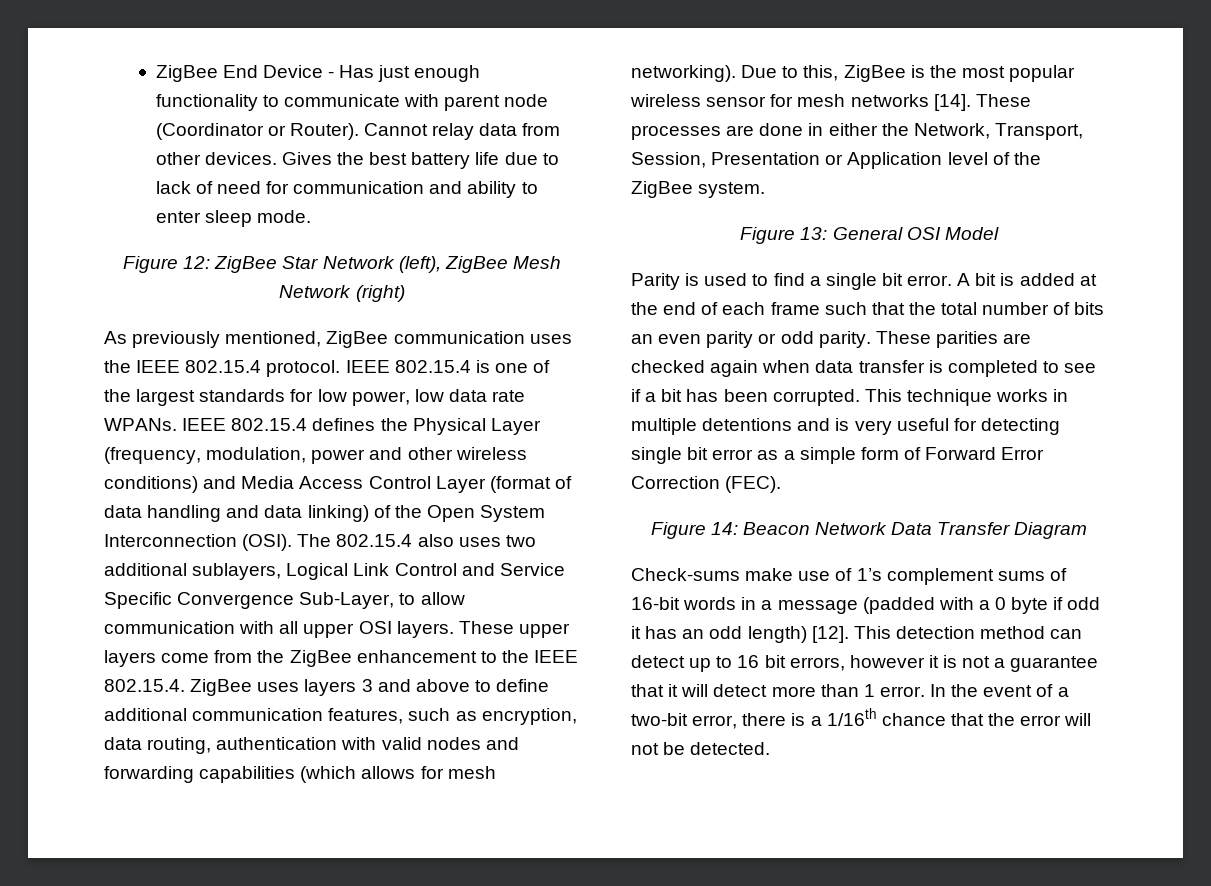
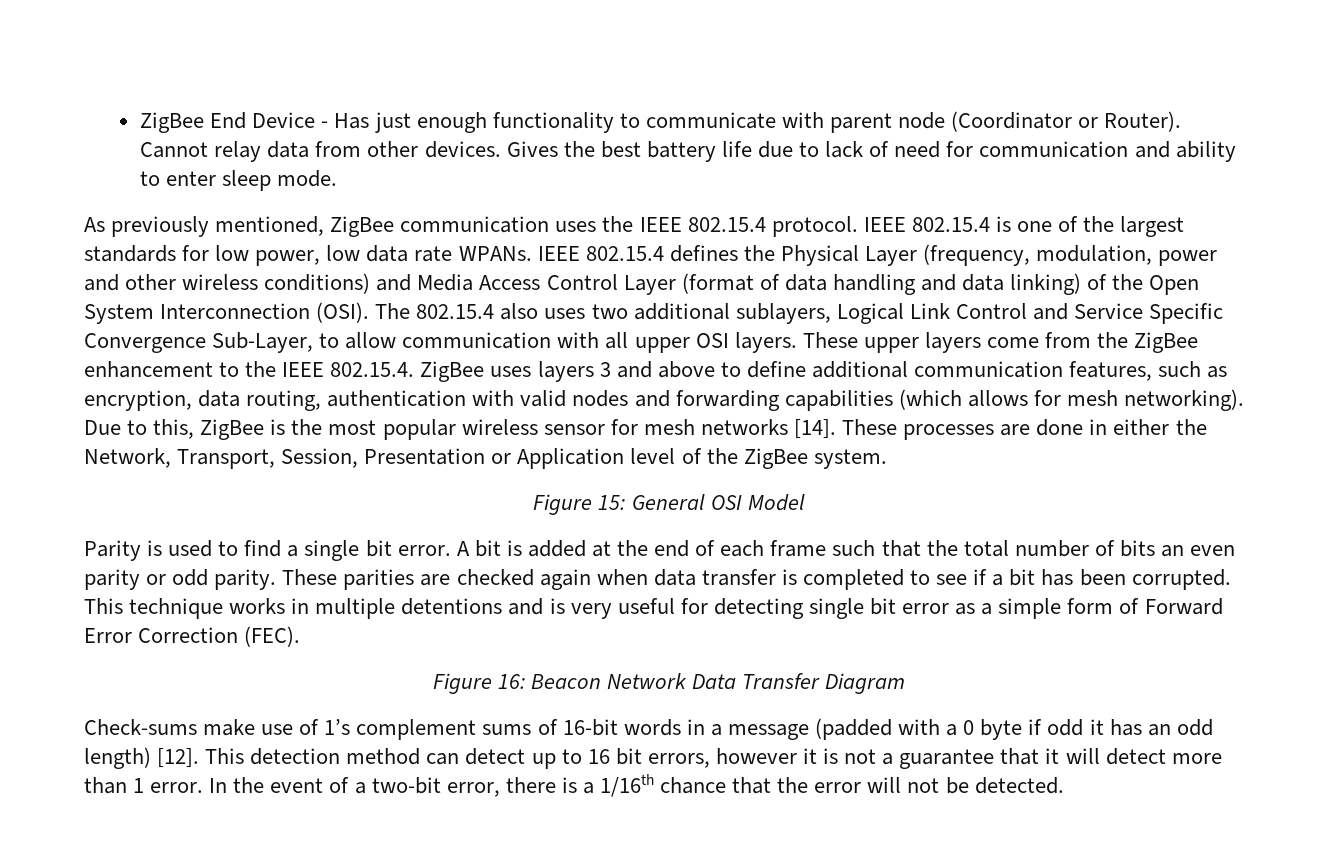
[123,256,561,273] [279,285,405,302] // Figure 12: ZigBee Star Network (left), ZigBee Mesh Network (right) -> (338, 178) none
[800,227,828,240] 13: -> [598,495,626,510] 15:
[710,522,738,535] 14: -> [497,674,525,689] 16:

